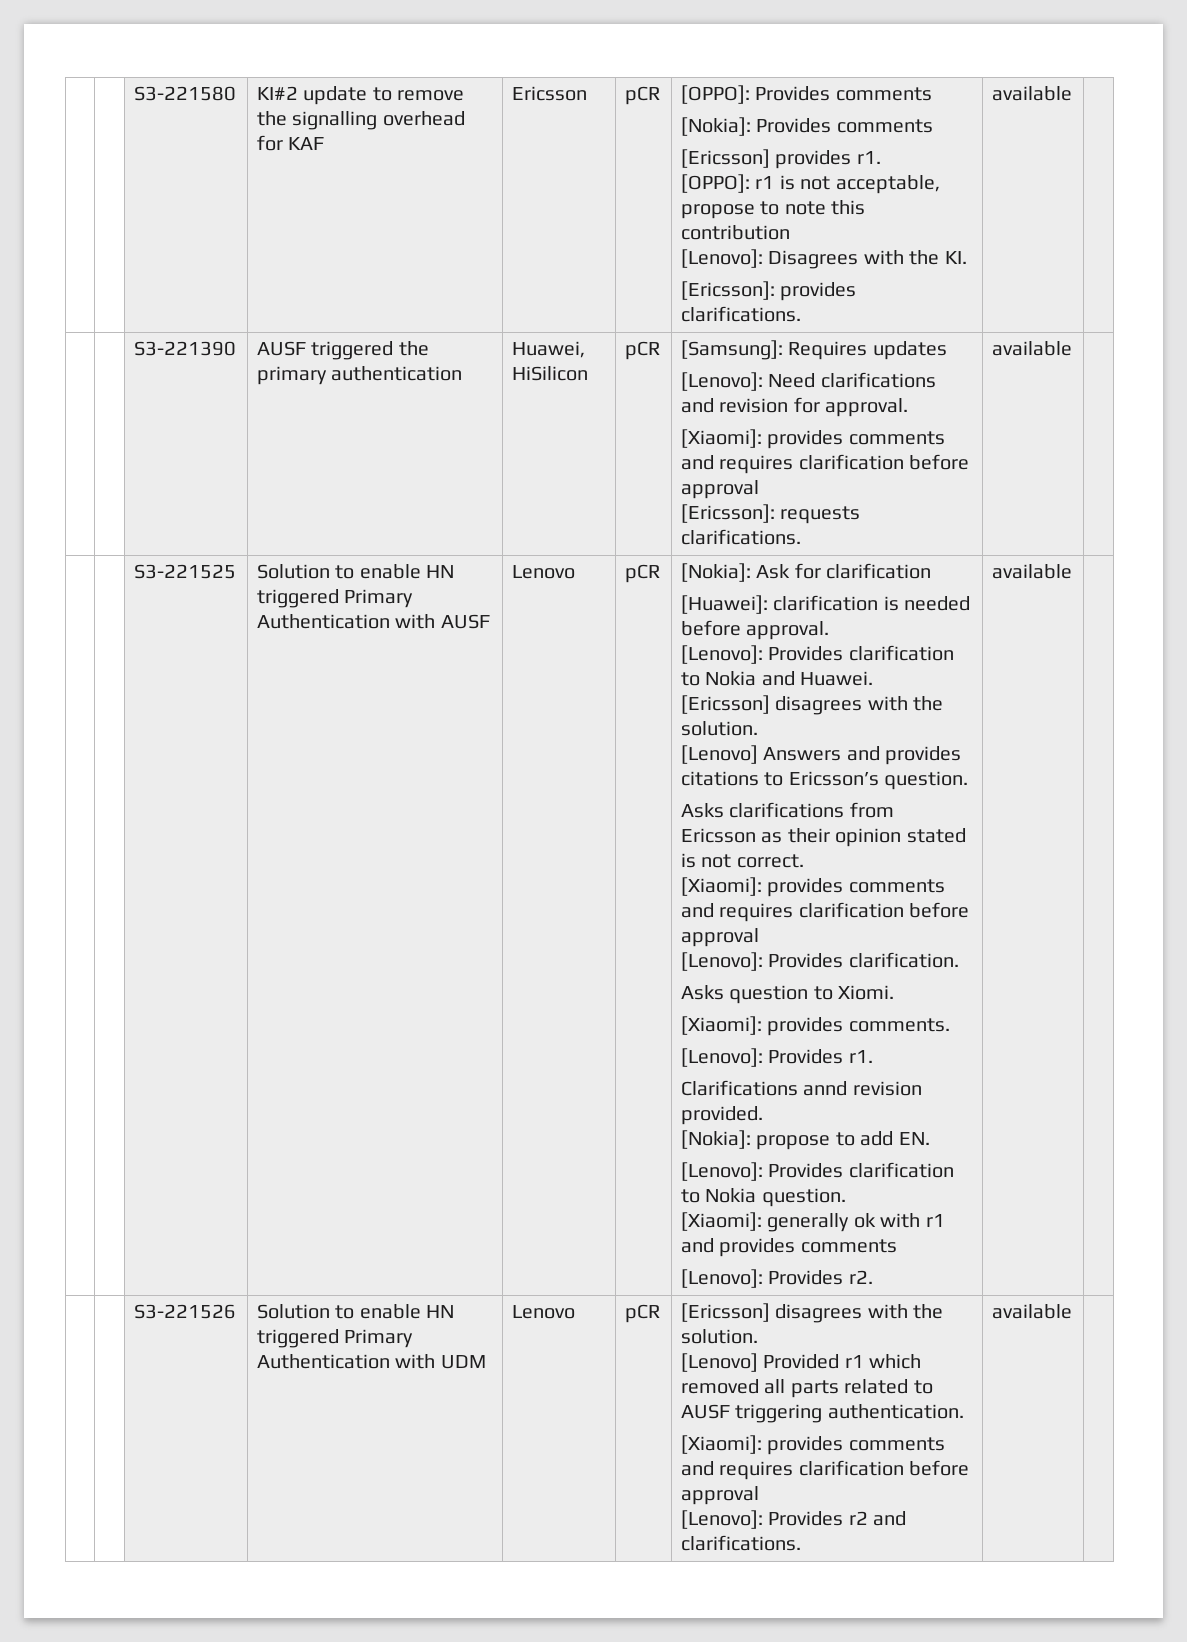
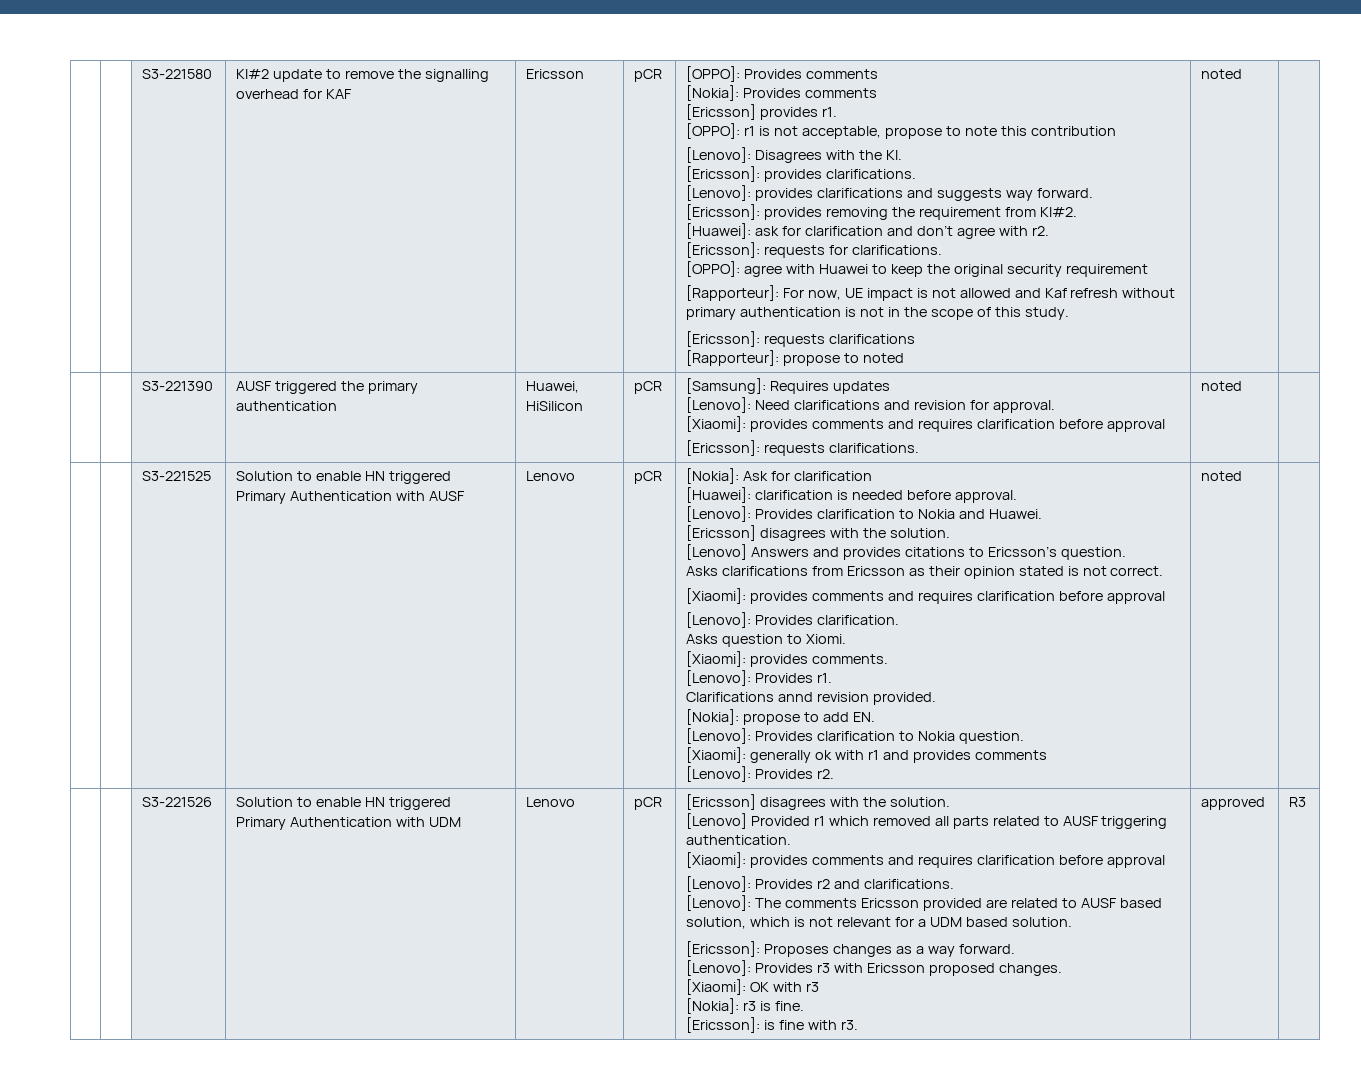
[991,86,1072,101] | available -> [686,185,1093,201] [686,204,1077,220] [686,223,1049,239] [686,242,943,258] [686,261,1148,277] [686,285,1176,301] [686,307,1069,320] [686,331,916,347] [686,350,905,366] [1201,69,1243,79] // [Lenovo]: provides clarifications and suggests way forward. // [Ericsson]: provides removing the requirement from KI#2. // [Huawei]: ask for clarification and don’t agree with r2. // [Ericsson]: requests for clarifications. // [OPPO]: agree with Huawei to keep the original security requirement // [Rapporteur]: For now, UE impact is not allowed and Kaf refresh without primary authentication is not in the scope of this study. // [Ericsson]: requests clarifications // [Rapporteur]: propose to noted | noted
[991,341,1072,356] available -> [1201,381,1243,391] noted
[991,564,1072,579] available -> [1201,471,1243,481] noted
[991,1304,1072,1319] | available | -> [686,895,1162,911] [686,917,1072,929] [686,941,1015,957] [686,960,1062,976] [686,979,820,995] [686,998,805,1014] [686,1017,858,1033] [1201,797,1266,810] [1289,797,1307,807] // [Lenovo]: The comments Ericsson provided are related to AUSF based solution, which is not relevant for a UDM based solution. // [Ericsson]: Proposes changes as a way forward. // [Lenovo]: Provides r3 with Ericsson proposed changes. // [Xiaomi]: OK with r3 // [Nokia]: r3 is fine. // [Ericsson]: is fine with r3. | approved | R3

